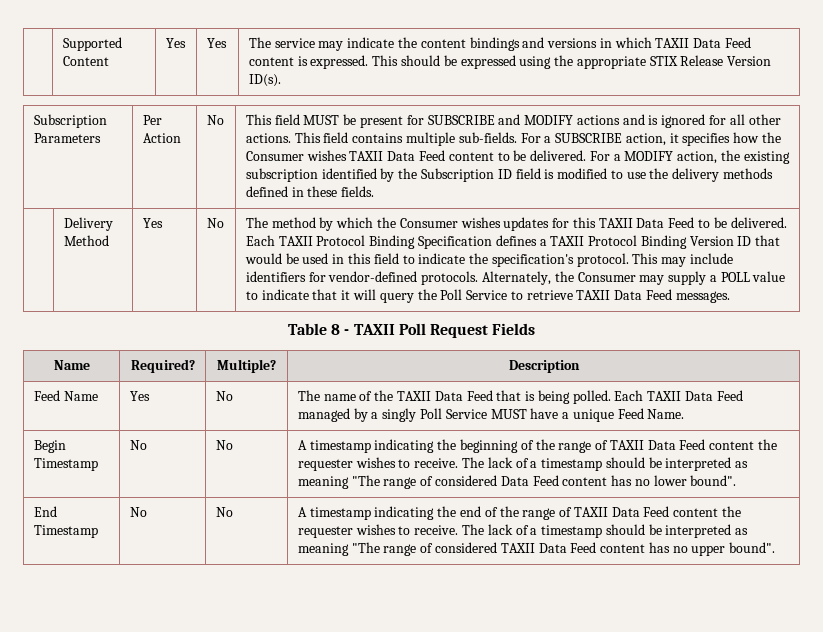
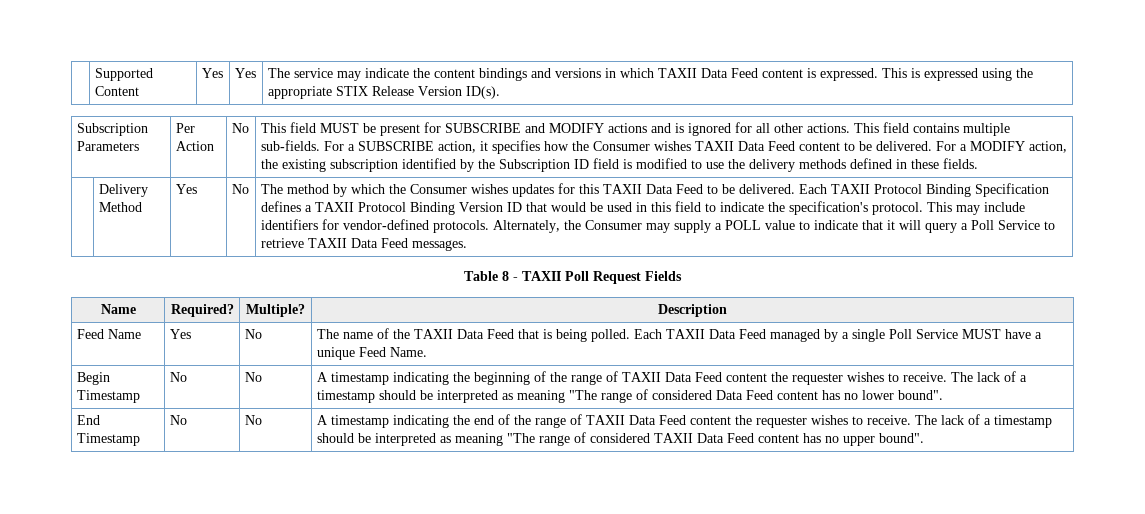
[400,55,457,66] should be -> [910,68,920,78] is
[417,289,437,300] the -> [960,223,968,230] a
[382,408,417,422] singly -> [851,329,885,342] single

